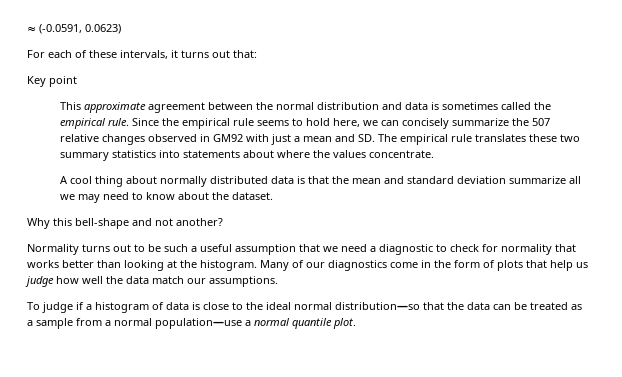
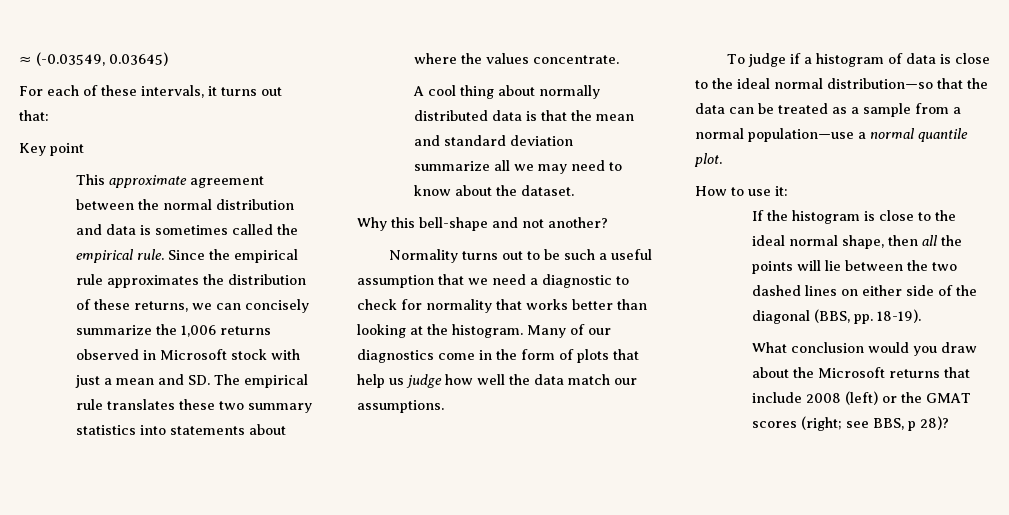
[39,24,121,34] (-0.0591, 0.0623) -> [36,52,168,66] (-0.03549, 0.03645)
[256,118,360,127] seems to hold here, -> [107,274,307,288] [76,299,189,312] approximates the distribution of these returns,
[531,118,550,126] [59,134,243,145] 507 relative changes observed in GM92 -> [181,325,272,337] [76,349,268,360] 1,006 returns observed in Microsoft stock
(356, 323) none -> [695,186,788,196] [752,210,957,224] [752,235,963,249] [752,260,958,274] [752,285,978,296] [752,309,922,324] [752,342,978,356] [752,367,971,378] [752,391,972,405] [752,416,950,431] // How to use it: // If the histogram is close to the ideal normal shape, then all the points will lie between the two dashed lines on either side of the diagonal (BBS, pp. 18-19). // What conclusion would you draw about the Microsoft returns that include 2008 (left) or the GMAT scores (right; see BBS, p 28)?

